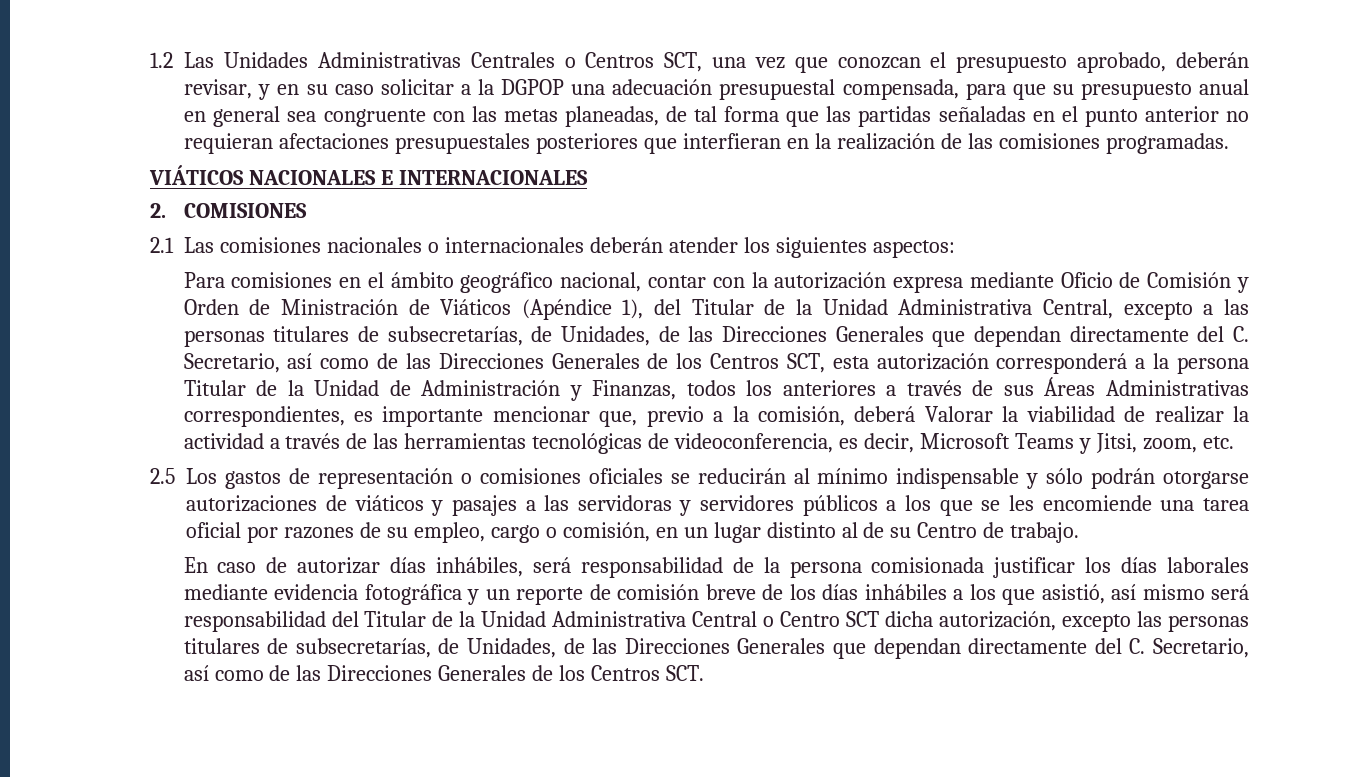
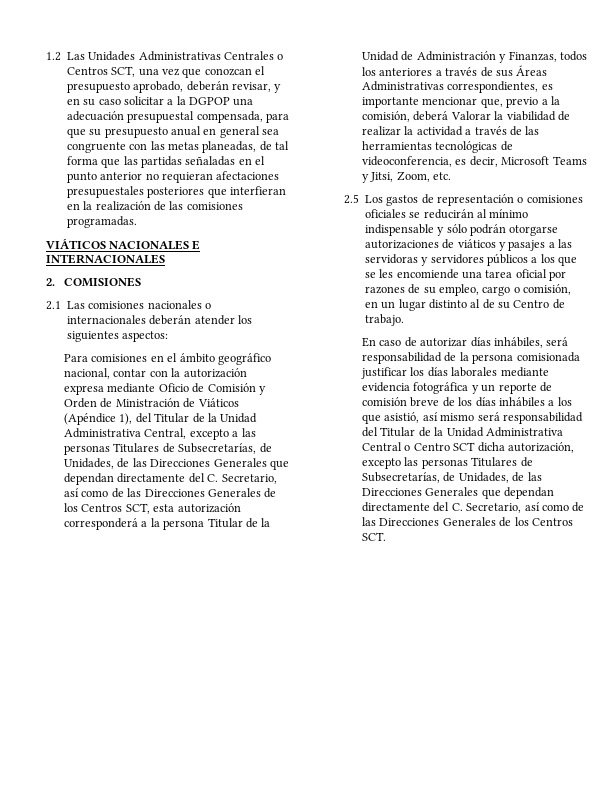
[273,326,523,346] titulares de subsecretarías, -> [113,443,257,454] Titulares de Subsecretarías,
[1142,438,1197,453] zoom, -> [396,171,430,182] Zoom,
[183,638,431,658] titulares de subsecretarías, -> [471,457,533,467] [362,472,441,483] Titulares de Subsecretarías,

